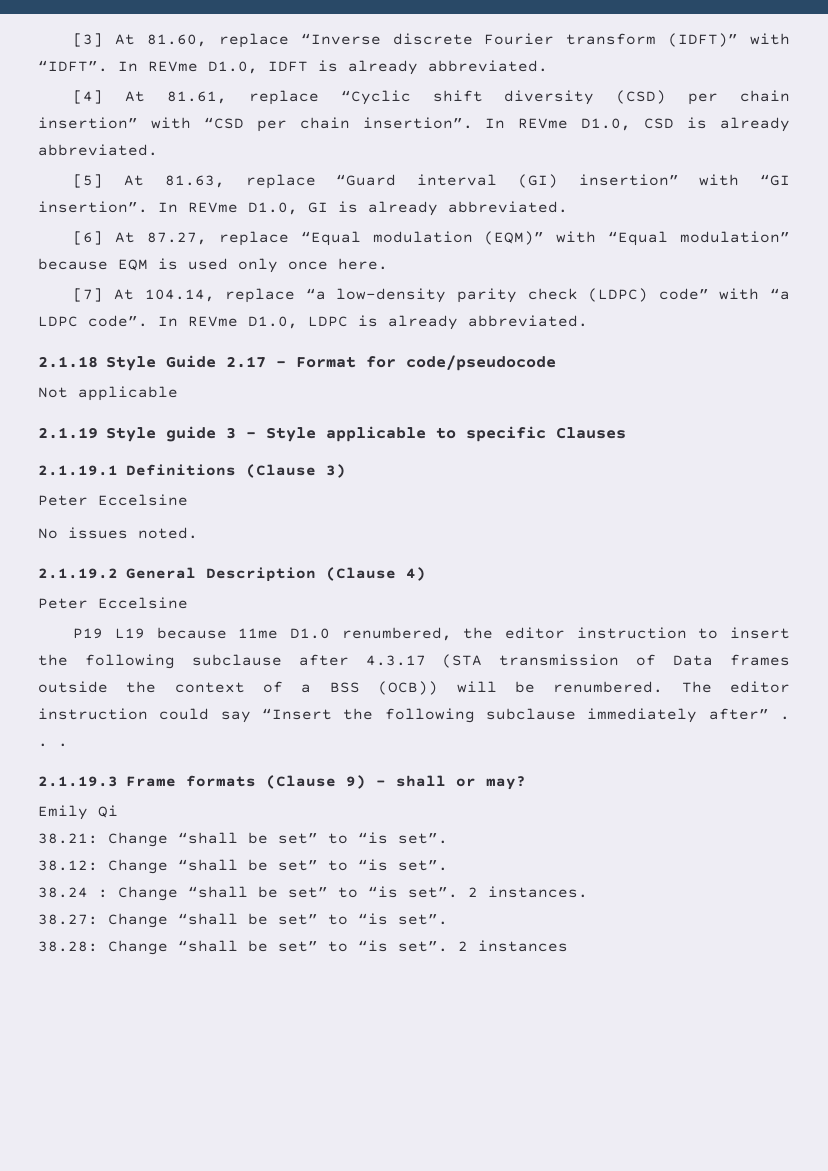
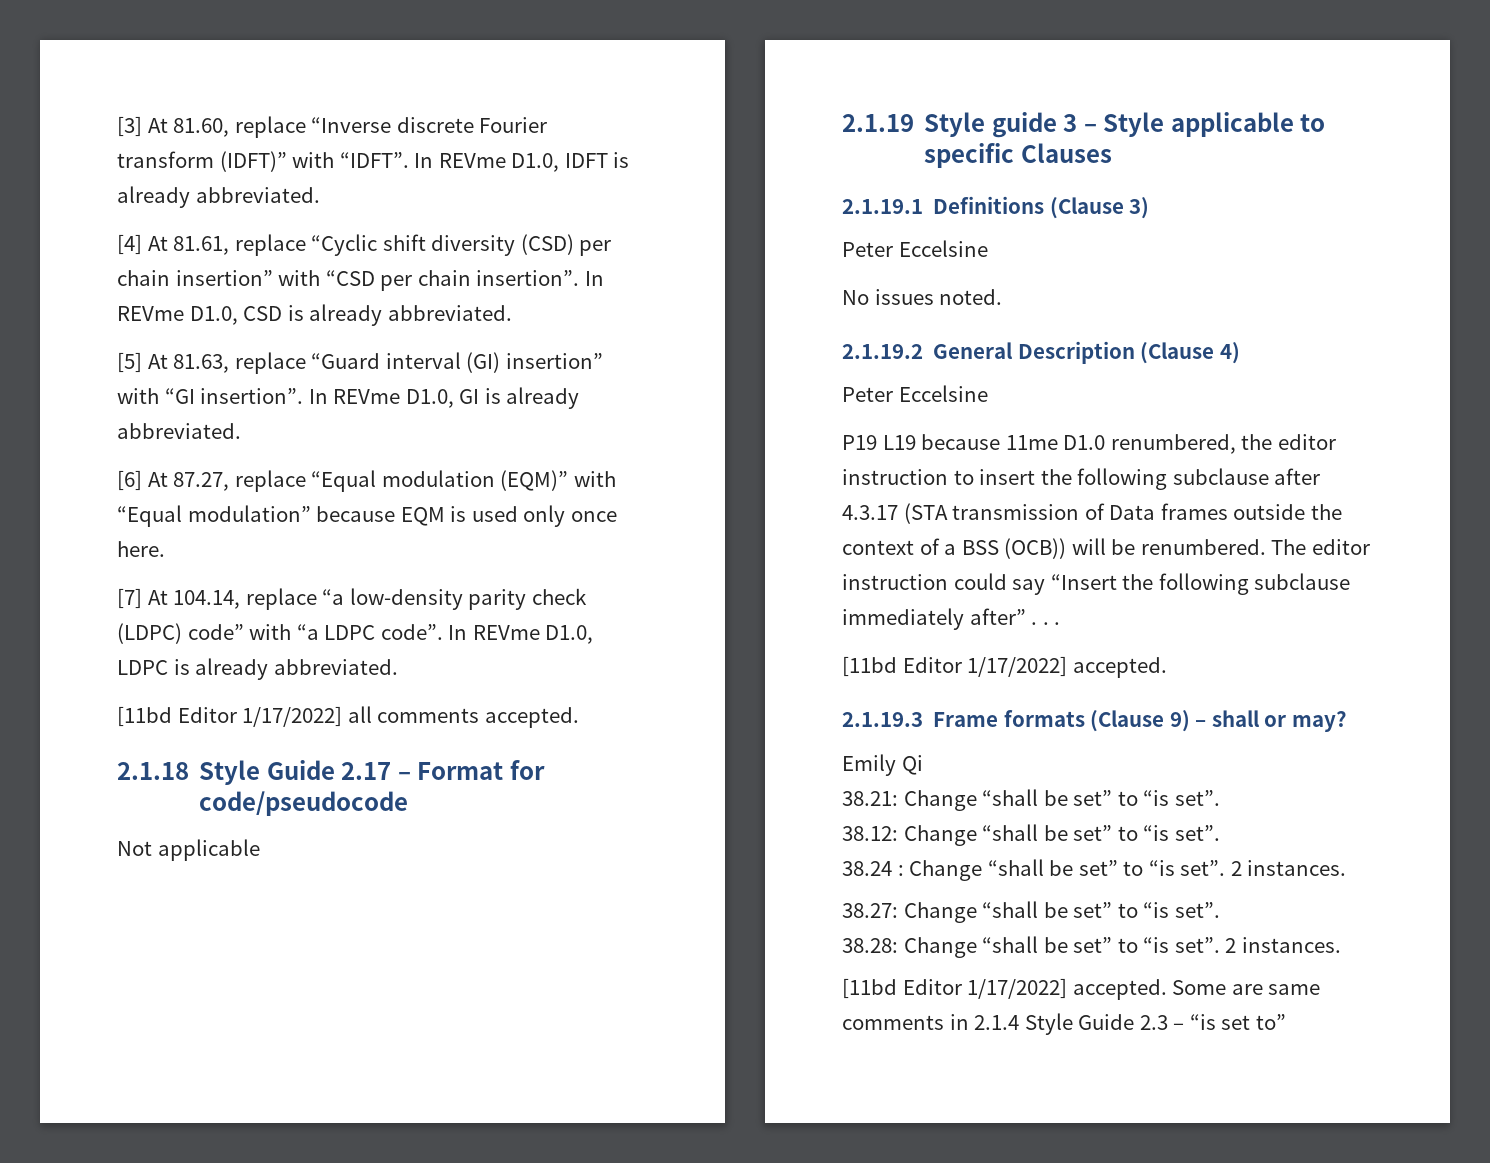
(588, 321) none -> [117,706,579,728] // [11bd Editor 1/17/2022] all comments accepted.
(68, 745) none -> [842,656,1167,678] // [11bd Editor 1/17/2022] accepted.
[478,940,568,952] instances -> [1241,937,1341,953] [842,978,1321,1000] [842,1013,1286,1035] instances. // [11bd Editor 1/17/2022] accepted. Some are same comments in 2.1.4 Style Guide 2.3 – “is set to”

